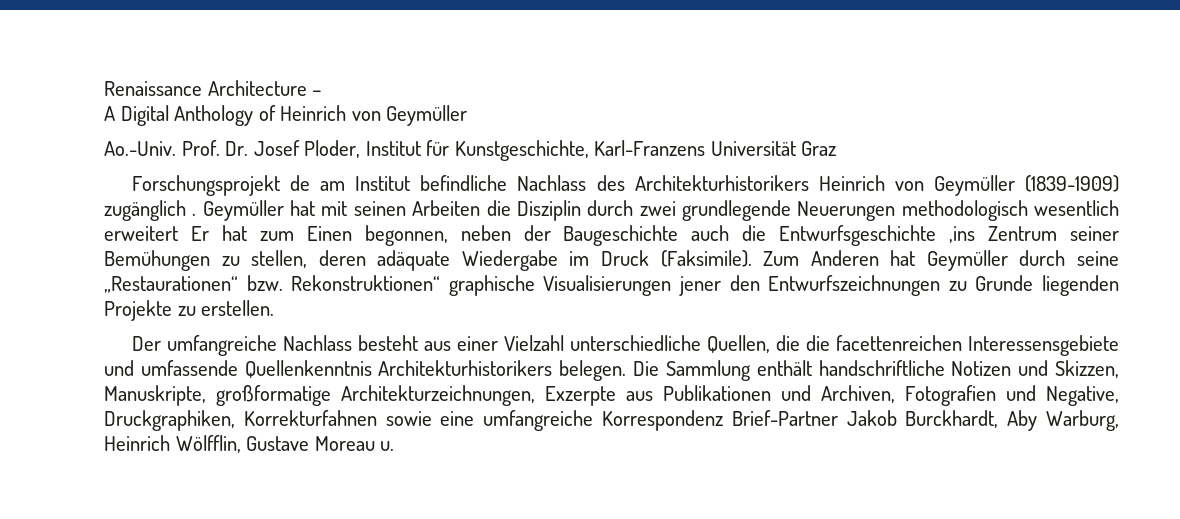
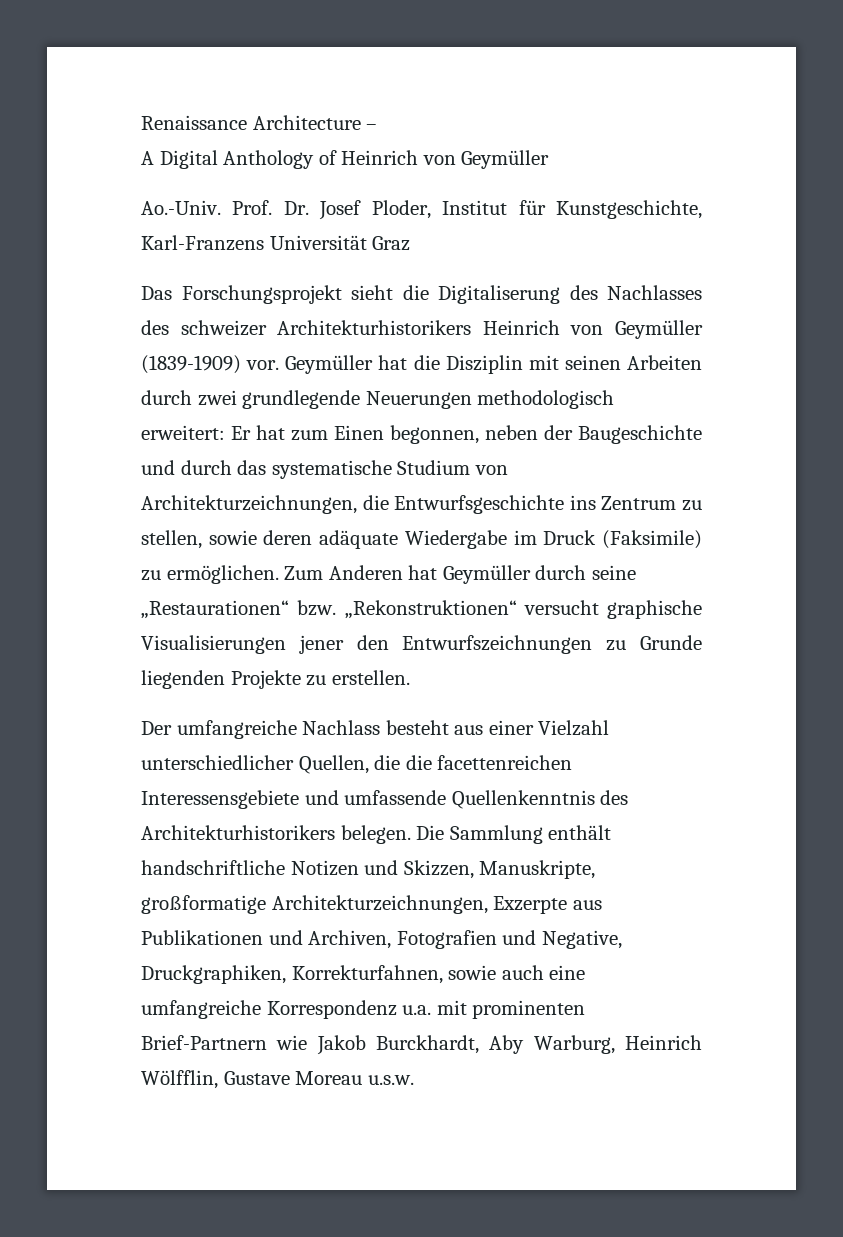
[131,175,625,196] Forschungsprojekt de am Institut befindliche Nachlass des -> [141,285,702,304] [141,320,267,336] Das Forschungsprojekt sieht die Digitaliserung des Nachlasses des schweizer
[104,200,316,221] zugänglich . Geymüller hat -> [246,355,523,374] vor. Geymüller hat die Disziplin
[486,200,581,221] die Disziplin -> (702, 362) none
[1034,200,1119,216] [104,226,178,241] wesentlich erweitert -> [141,425,225,440] erweitert:
[691,225,1119,246] [104,250,210,271] auch die Entwurfsgeschichte ,ins Zentrum seiner Bemühungen -> [141,460,508,479] [141,495,677,514] und durch das systematische Studium von Architekturzeichnungen, die Entwurfsgeschichte ins Zentrum
(308, 259) none -> [208,530,257,545] sowie
[660,250,752,267] (Faksimile). -> [602,530,702,549] [141,565,279,584] (Faksimile) zu ermöglichen.
[291,275,441,291] Rekonstruktionen“ -> [344,600,599,619] „Rekonstruktionen“ versucht
[569,335,701,351] unterschiedliche -> [141,755,294,770] unterschiedlicher
(372, 369) none -> [600,790,629,805] des
[243,410,838,431] Korrekturfahnen sowie eine umfangreiche Korrespondenz Brief-Partner -> [291,965,586,984] [141,1000,586,1019] [141,1035,308,1050] Korrekturfahnen, sowie auch eine umfangreiche Korrespondenz u.a. mit prominenten Brief-Partnern wie
[380,441,395,451] u. -> [367,1075,414,1085] u.s.w.

